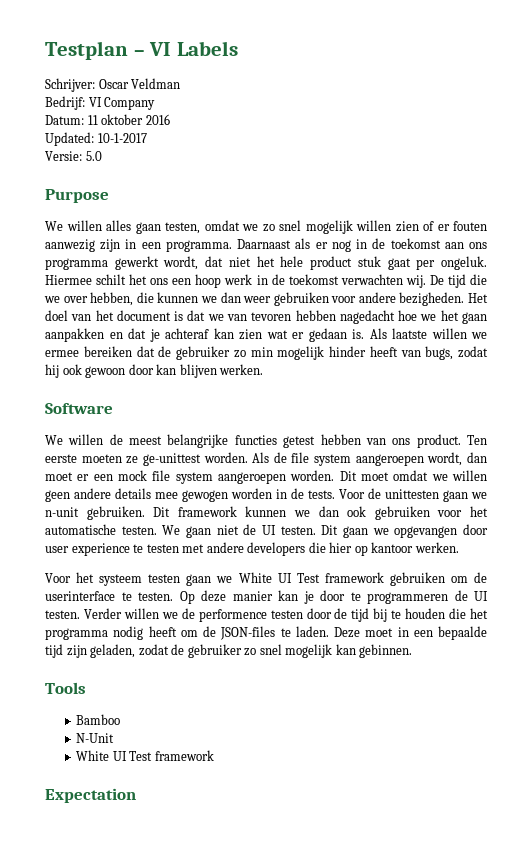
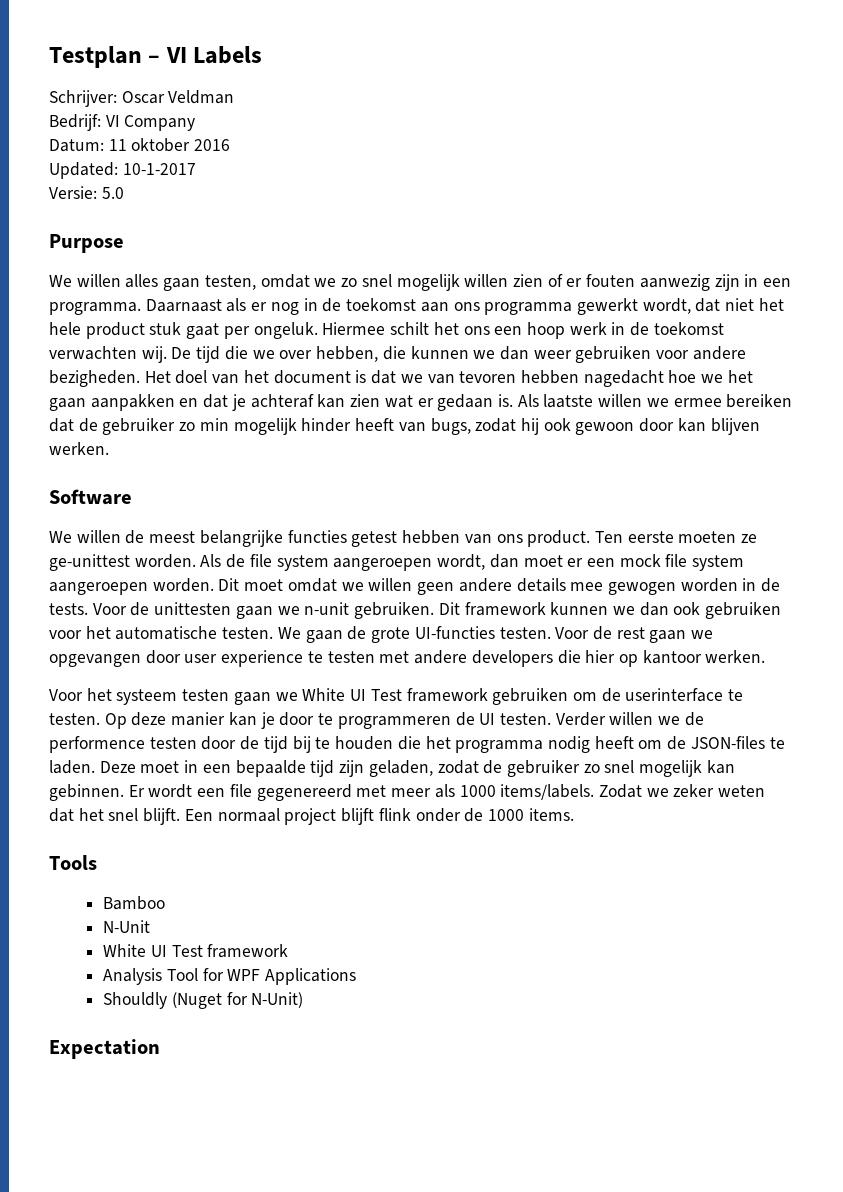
[216,524,339,535] niet de UI testen. Dit -> [347,626,645,643] de grote UI-functies testen. Voor de rest
(413, 651) none -> [128,784,766,801] [49,808,574,825] Er wordt een file gegenereerd met meer als 1000 items/labels. Zodat we zeker weten dat het snel blijft. Een normaal project blijft flink onder de 1000 items.
(214, 755) none -> [103,968,356,985] [103,992,304,1009] // Analysis Tool for WPF Applications // Shouldly (Nuget for N-Unit)

